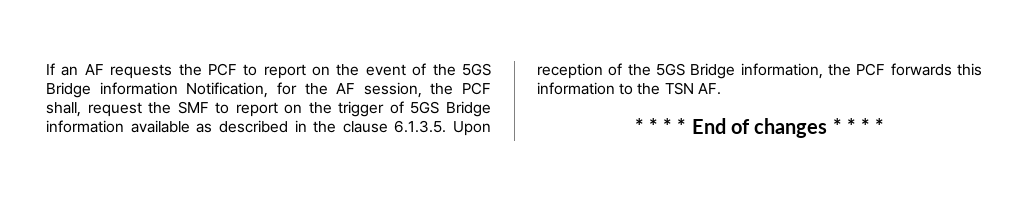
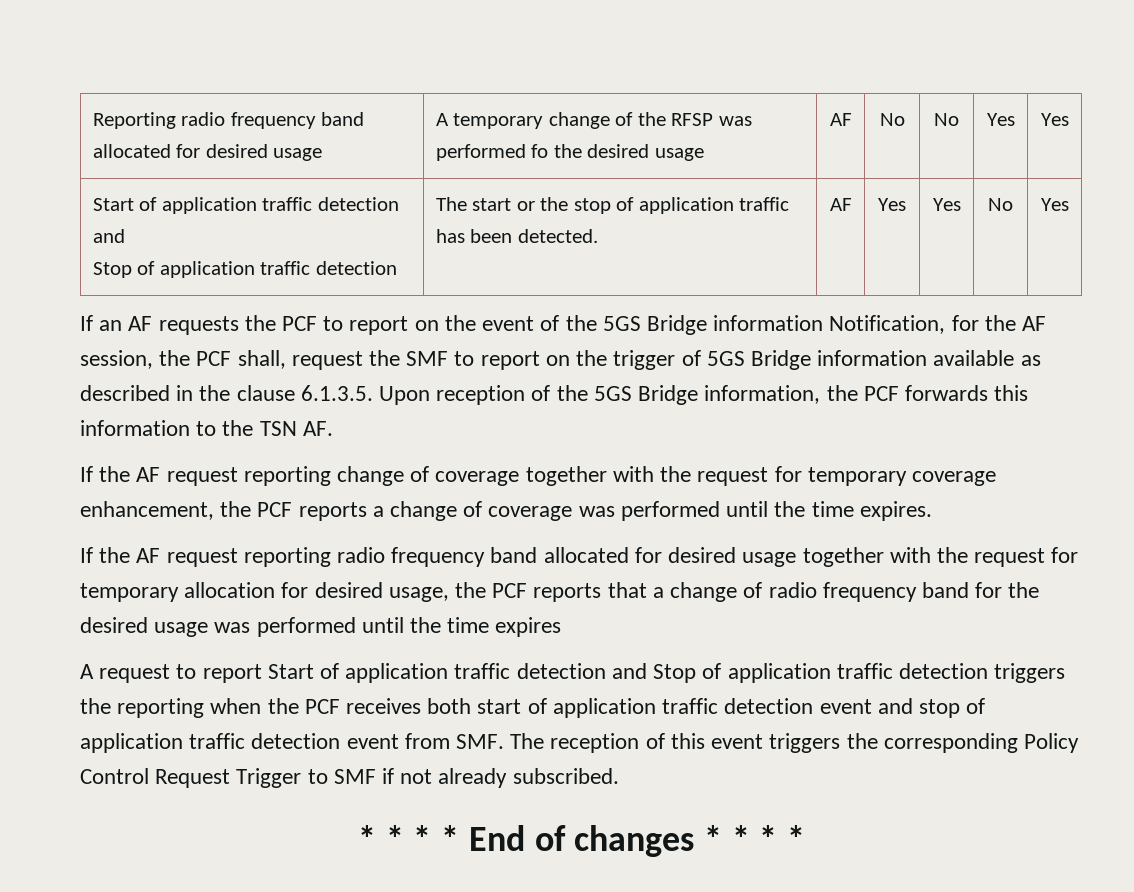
(46, 69) none -> [92,112,365,129] [92,144,323,161] [435,112,752,129] [435,144,704,161] [829,113,852,126] [879,113,905,126] [934,113,959,126] [986,113,1015,126] [1040,113,1069,126] [92,197,399,214] [92,229,125,243] [92,261,397,278] [435,197,790,214] [435,229,598,243] [829,198,852,211] [878,198,906,211] [932,198,961,211] [988,198,1013,211] [1040,198,1069,211] Reporting radio frequency band allocated for desired usage | A temporary change of the RFSP was performed fo the desired usage | AF | No | No | Yes | Yes // Start of application traffic detection and // Stop of application traffic detection | The start or the stop of application traffic has been detected. | AF | Yes | Yes | No | Yes //
(721, 89) none -> [80,466,996,486] [80,501,932,521] [80,547,1079,567] [80,582,1040,602] [80,617,562,637] [80,663,1066,683] [80,698,986,718] [80,733,1079,753] [80,768,619,788] // If the AF request reporting change of coverage together with the request for temporary coverage enhancement, the PCF reports a change of coverage was performed until the time expires. // If the AF request reporting radio frequency band allocated for desired usage together with the request for temporary allocation for desired usage, the PCF reports that a change of radio frequency band for the desired usage was performed until the time expires // A request to report Start of application traffic detection and Stop of application traffic detection triggers the reporting when the PCF receives both start of application traffic detection event and stop of application traffic detection event from SMF. The reception of this event triggers the corresponding Policy Control Request Trigger to SMF if not already subscribed.

